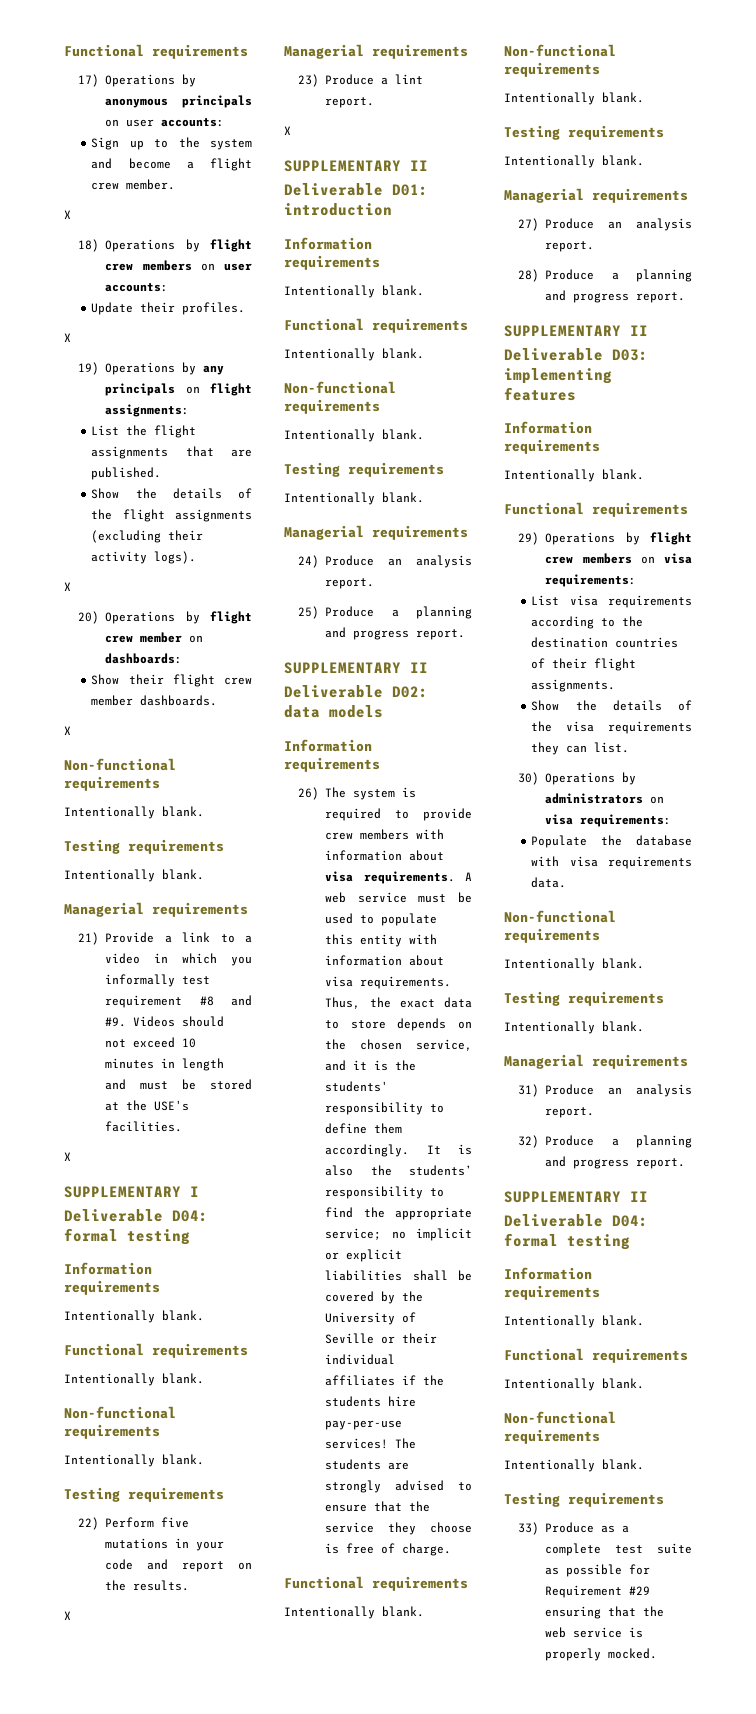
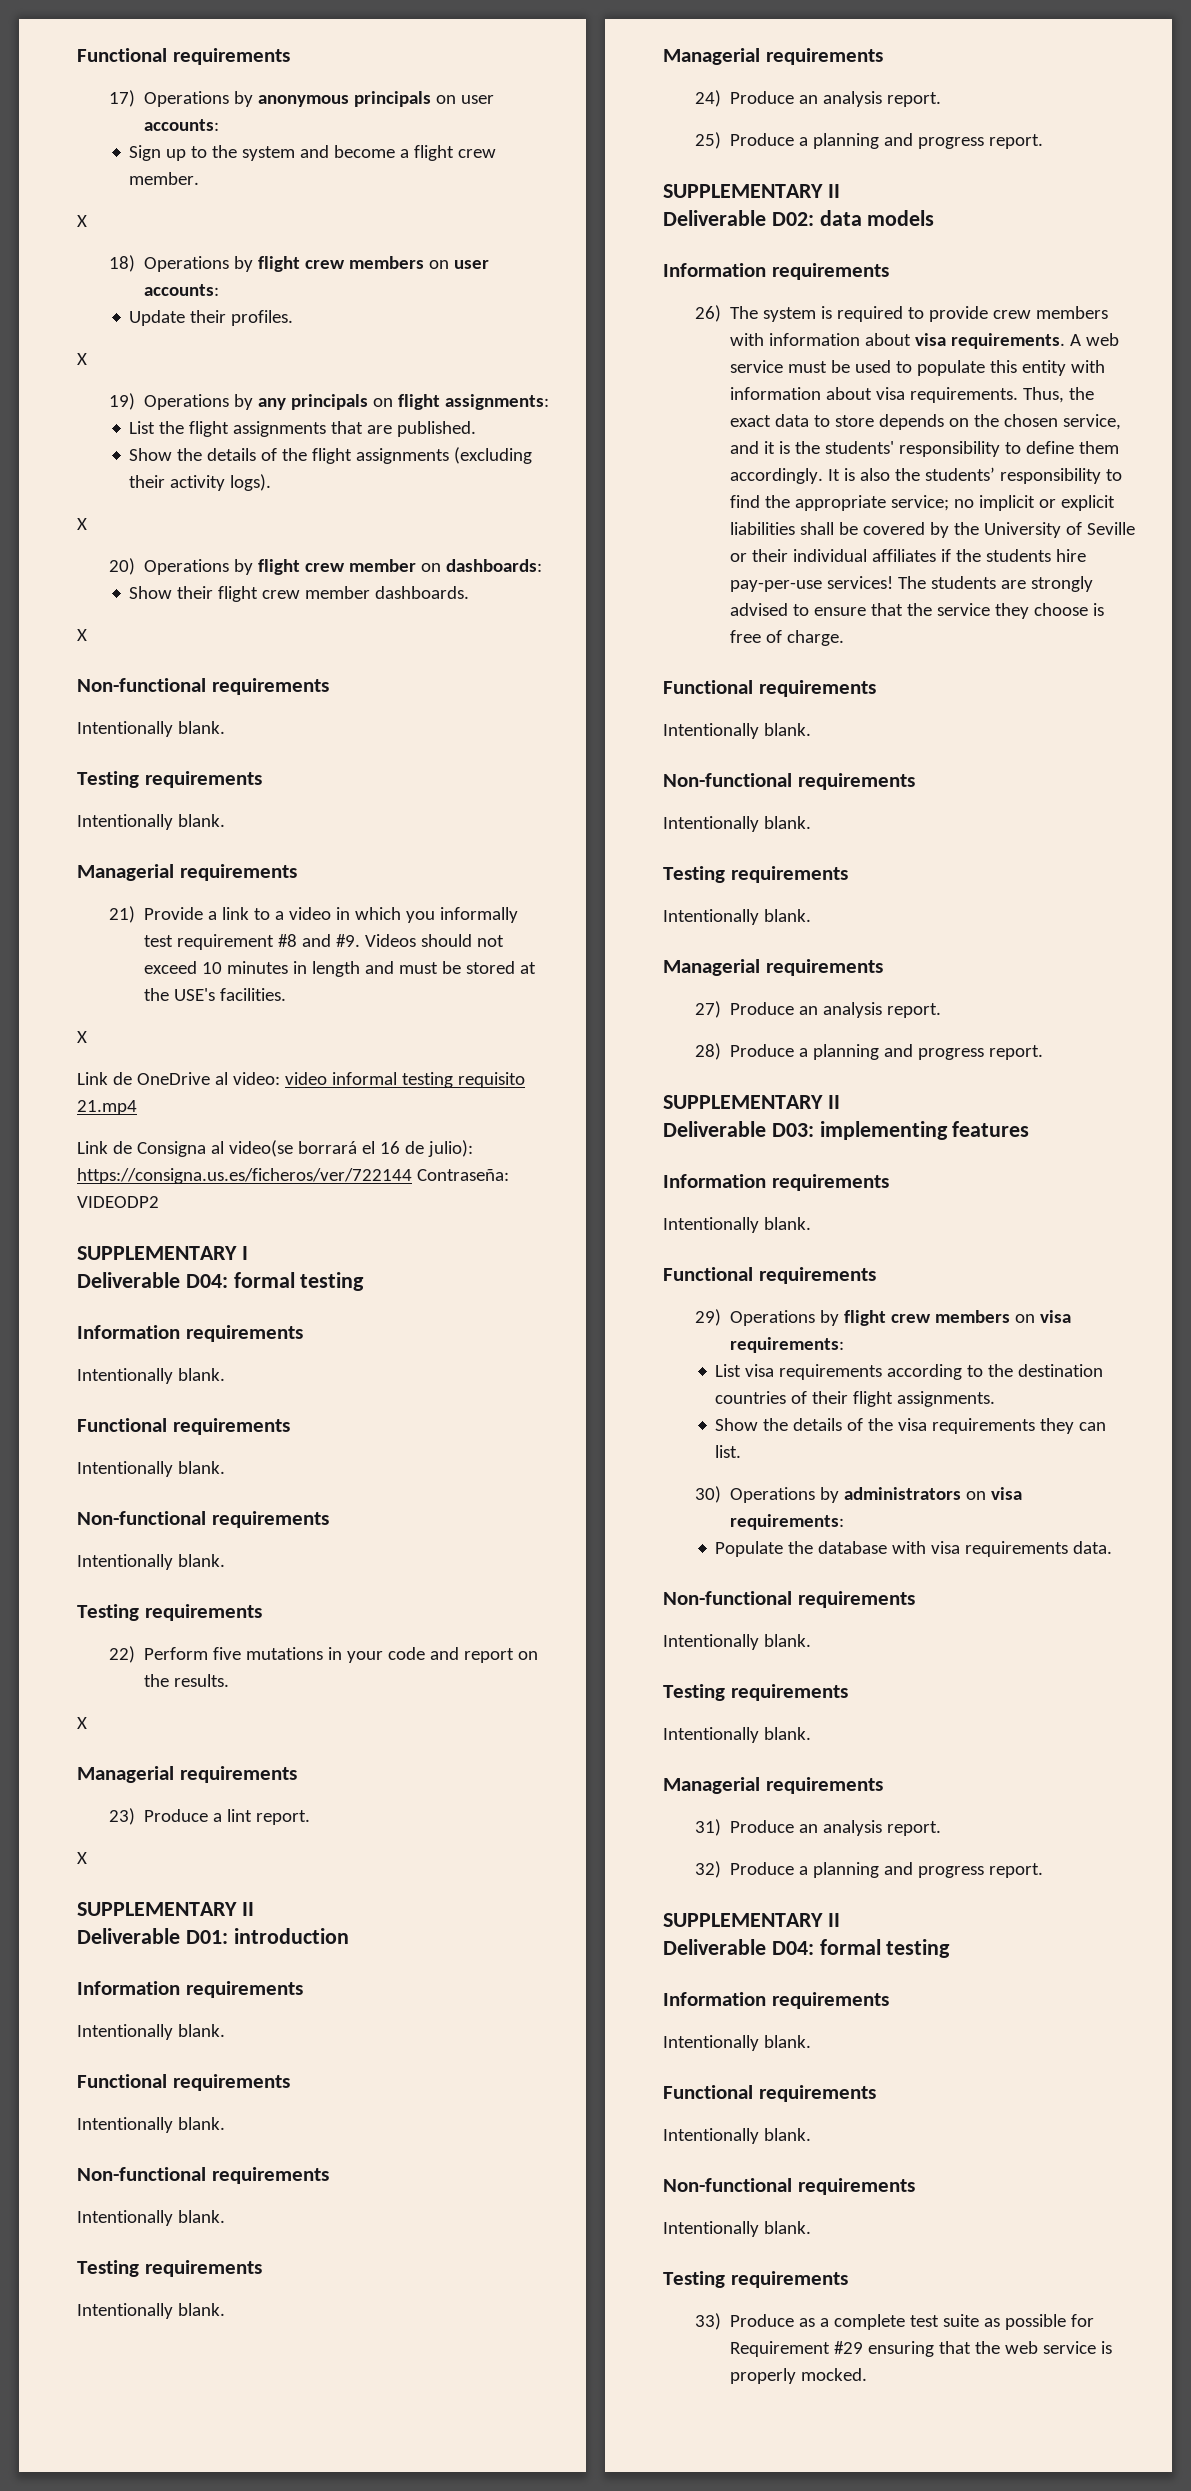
(71, 1156) none -> [77,1072,525,1088] [77,1100,137,1115] [77,1140,473,1157] [77,1168,509,1184] [77,1196,159,1208] // Link de OneDrive al video: video informal testing requisito 21.mp4 // Link de Consigna al video(se borrará el 16 de julio): https://consigna.us.es/ficheros/ver/722144 Contraseña: VIDEODP2

